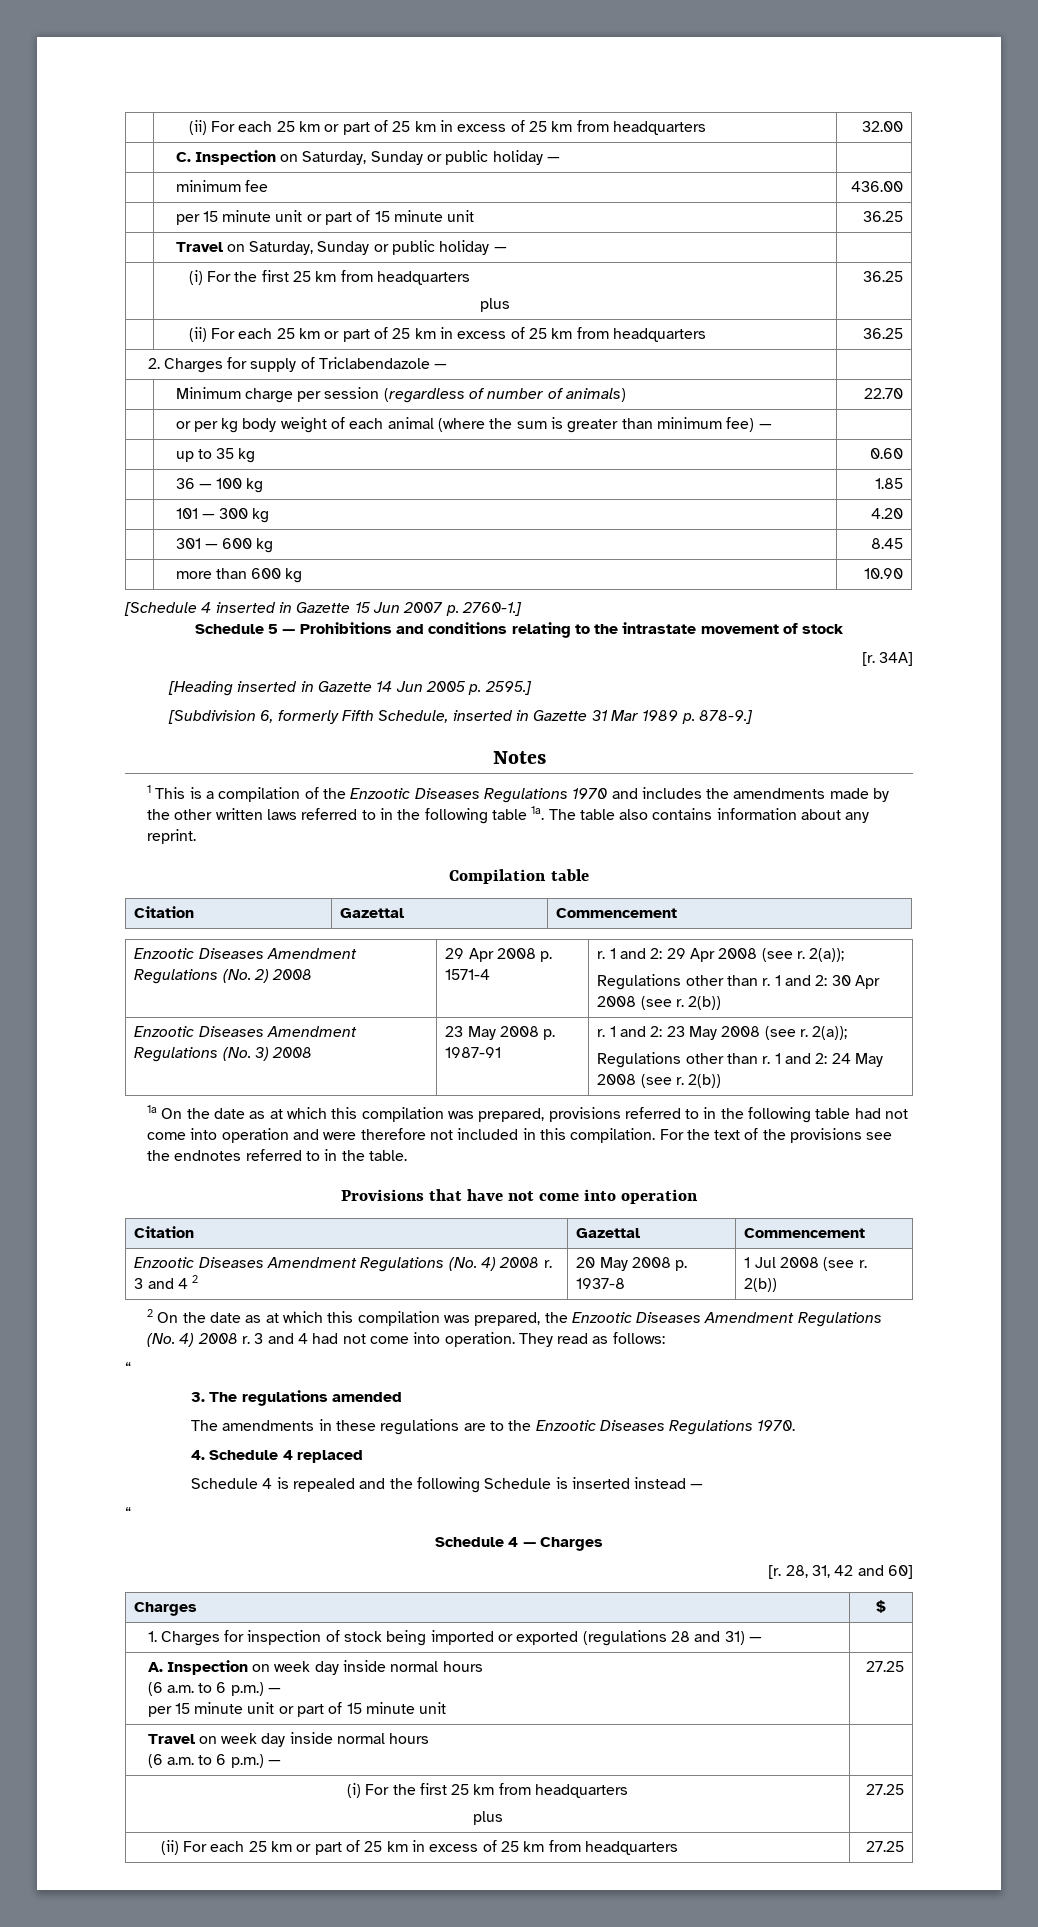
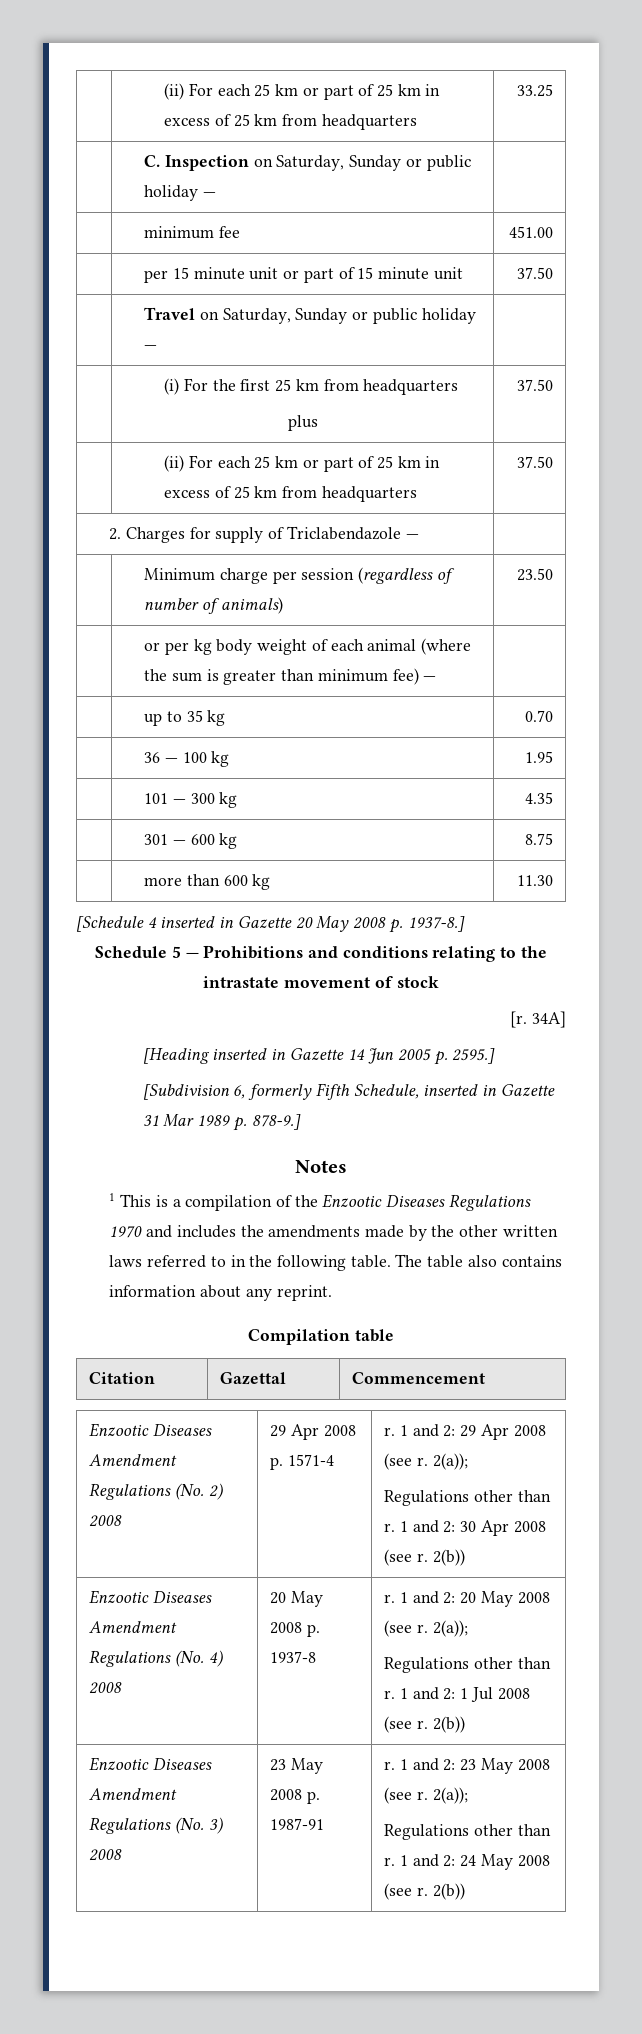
[861,121,903,132] 32.00 -> [516,84,553,97] 33.25
[850,181,903,192] 436.00 -> [508,226,553,238] 451.00
[862,211,903,222] 36.25 -> [516,267,553,279] 37.50
[862,271,903,282] 36.25 -> [516,379,553,391] 37.50
[862,328,903,339] 36.25 -> [516,456,553,468] 37.50
[863,388,903,399] 22.70 -> [516,568,553,581] 23.50
[869,448,903,459] 0.60 -> [524,710,553,722] 0.70
[874,478,903,489] 1.85 -> [524,751,553,763] 1.95
[870,508,903,519] 4.20 -> [524,792,553,804] 4.35
[870,538,903,549] 8.45 -> [524,833,553,845] 8.75
[863,568,903,579] 10.90 -> [516,875,553,886] 11.30
[354,602,522,616] 15 Jun 2007 p. 2760-1.] -> [295,916,465,933] 20 May 2008 p. 1937-8.]
[491,806,545,820] table 1a. -> [350,1255,391,1268] table.
(722, 1003) none -> [89,1590,212,1604] [89,1621,178,1633] [89,1650,223,1667] [89,1682,123,1694] [270,1591,323,1607] [270,1622,320,1637] [270,1651,317,1663] [384,1591,550,1607] [384,1620,468,1637] [384,1657,551,1673] [384,1687,530,1702] [384,1716,465,1733] // Enzootic Diseases Amendment Regulations (No. 4) 2008 | 20 May 2008 p. 1937-8 | r. 1 and 2: 20 May 2008 (see r. 2(a)); // Regulations other than r. 1 and 2: 1 Jul 2008 (see r. 2(b))
[146,1105,909,1123] [146,1128,893,1143] [146,1149,407,1161] [340,1189,699,1204] [134,1226,195,1238] [576,1228,641,1238] [744,1228,866,1238] [134,1257,552,1272] [134,1275,199,1289] [576,1257,688,1271] [576,1278,626,1289] [744,1257,867,1271] [744,1278,778,1292] [146,1309,882,1327] [146,1332,665,1347] [125,1362,131,1373] [190,1390,402,1406] [190,1419,796,1435] [190,1450,363,1463] [190,1477,704,1493] [125,1507,131,1518] [435,1537,603,1551] [768,1565,914,1579] [134,1602,198,1616] [876,1600,886,1613] [147,1630,762,1646] [147,1660,483,1675] [147,1682,282,1696] [147,1702,447,1717] [865,1661,904,1672] [147,1732,430,1747] [147,1754,282,1768] [346,1783,629,1798] [472,1811,503,1825] [865,1784,904,1795] [160,1840,678,1855] [865,1841,904,1852] // 1a On the date as at which this compilation was prepared, provisions referred to in the following table had not come into operation and were therefore not included in this compilation. For the text of the provisions see the endnotes referred to in the table. // Provisions that have not come into operation // Citation | Gazettal | Commencement // Enzootic Diseases Amendment Regulations (No. 4) 2008 r. 3 and 4 2 | 20 May 2008 p. 1937-8 | 1 Jul 2008 (see r. 2(b)) // 2 On the date as at which this compilation was prepared, the Enzootic Diseases Amendment Regulations (No. 4) 2008 r. 3 and 4 had not come into operation. They read as follows: // “ // 3. The regulations amended // The amendments in these regulations are to the Enzootic Diseases Regulations 1970. // 4. Schedule 4 replaced // Schedule 4 is repealed and the following Schedule is inserted instead — // “ // Schedule 4 — Charges // [r. 28, 31, 42 and 60] // Charges | $ // 1. Charges for inspection of stock being imported or exported (regulations 28 and 31) — | // A. Inspection on week day inside normal hours // (6 a.m. to 6 p.m.) — // per 15 minute unit or part of 15 minute unit | 27.25 // Travel on week day inside normal hours // (6 a.m. to 6 p.m.) — | // (i) For the first 25 km from headquarters // plus | 27.25 // (ii) For each 25 km or part of 25 km in excess of 25 km from headquarters | 27.25 -> (465, 1891) none

